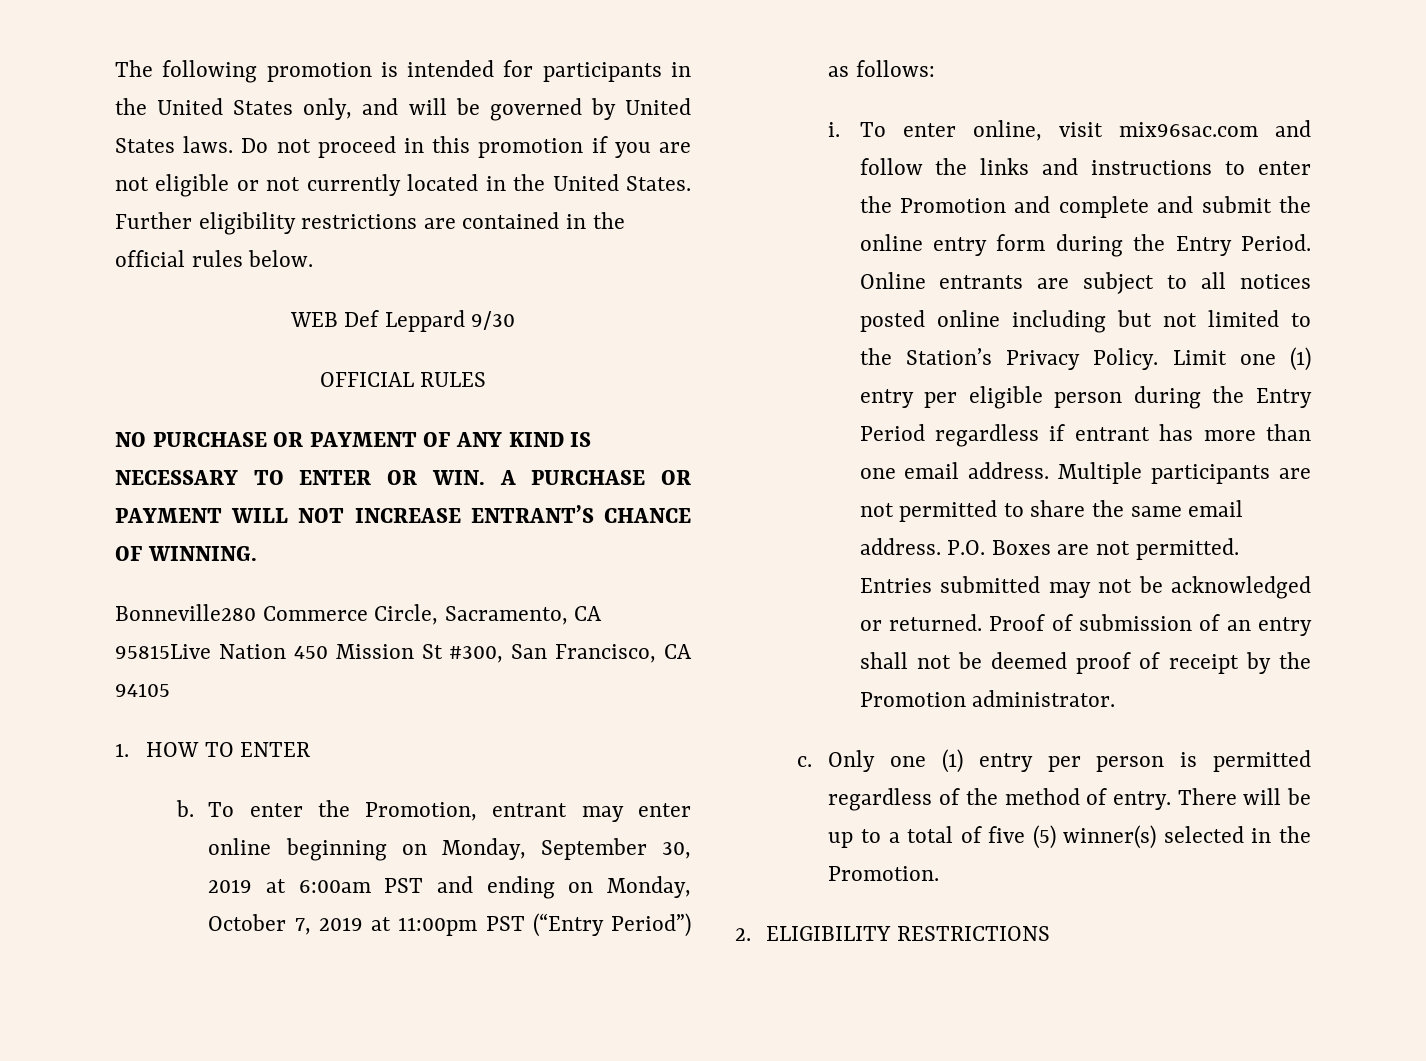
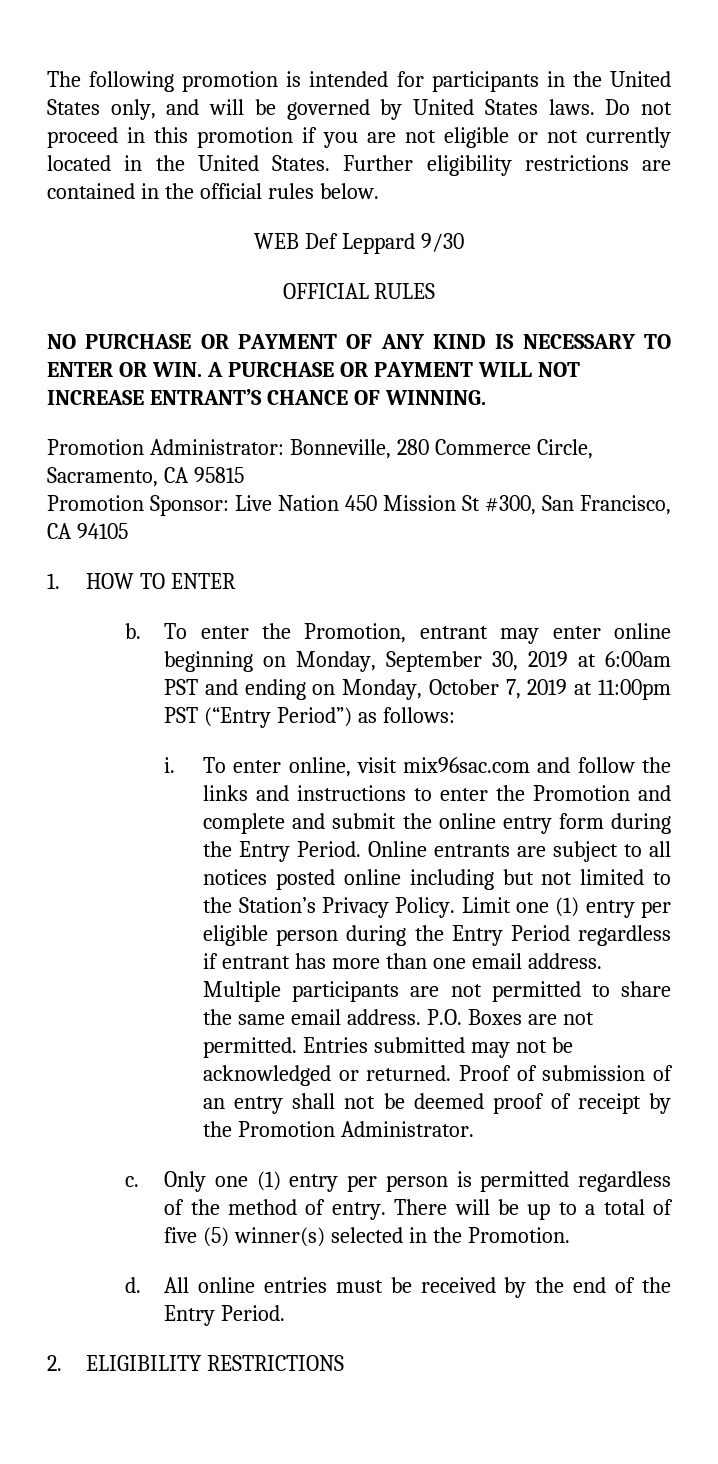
[115,604,603,625] [115,644,211,659] Bonneville280 Commerce Circle, Sacramento, CA 95815Live -> [47,439,593,459] [47,467,244,487] [47,495,272,516] Promotion Administrator: Bonneville, 280 Commerce Circle, Sacramento, CA 95815 // Promotion Sponsor: Live
[972,690,1116,707] administrator. -> [341,1121,475,1137] Administrator.
(940, 873) none -> [125,1277,671,1298] [164,1305,286,1326] // d. All online entries must be received by the end of the Entry Period.

